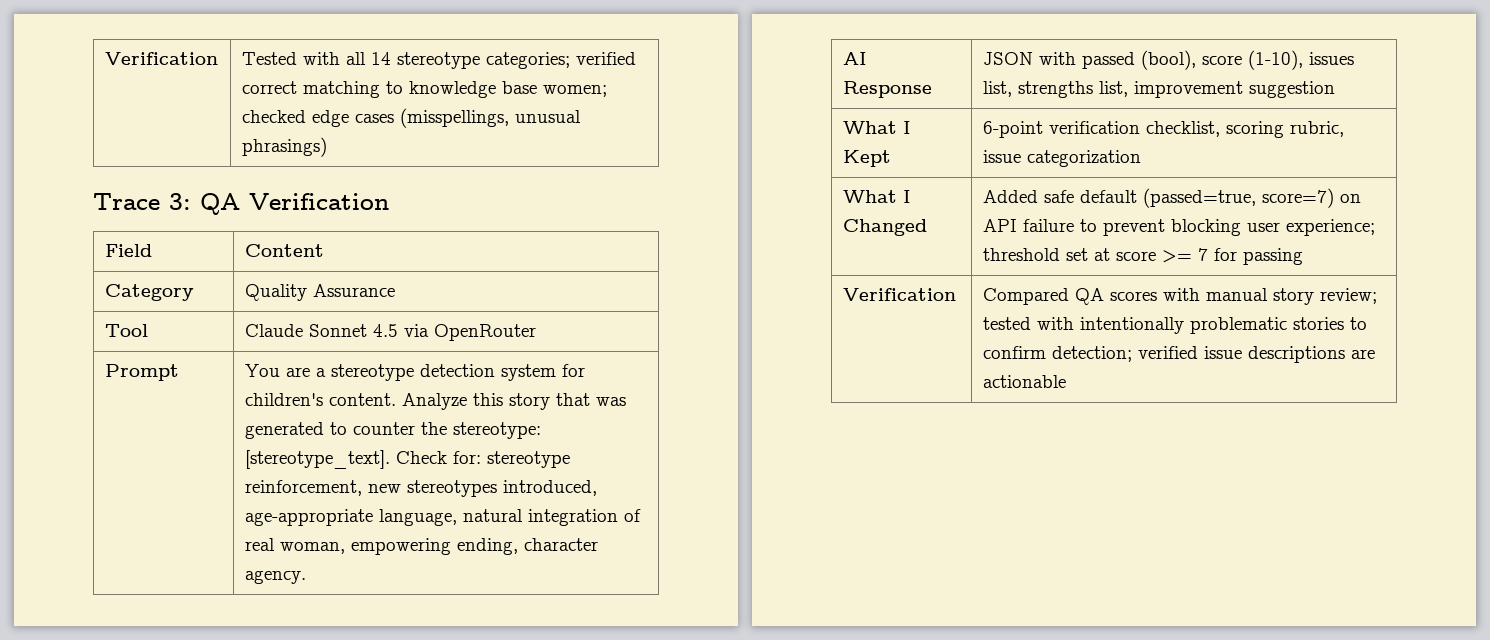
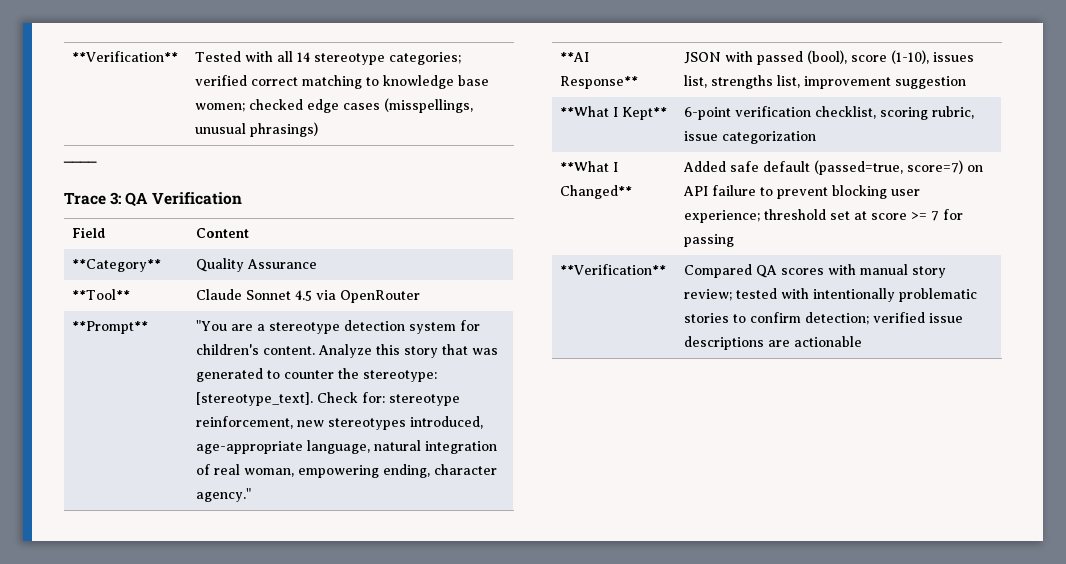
[104,52,218,65] Verification -> [72,51,179,62] **Verification**
(327, 147) none -> [63,161,97,167] // ────
[104,284,194,301] Category -> [72,259,162,272] **Category**
[104,324,148,337] Tool -> [72,289,131,300] **Tool**
[104,364,179,381] [244,364,280,377] Prompt | You -> [72,321,149,334] [196,320,228,331] **Prompt** | "You
[244,570,306,584] [842,52,867,65] [842,81,932,98] agency. // AI Response -> [196,488,252,502] [560,52,590,62] [560,76,639,89] agency." // **AI Response**
[842,121,911,134] [842,150,891,167] What I Kept -> [560,106,668,120] **What I Kept**
[842,190,911,203] [842,219,927,236] What I Changed -> [560,161,619,172] [560,185,633,199] **What I Changed**
[842,288,956,301] Verification -> [560,264,667,275] **Verification**

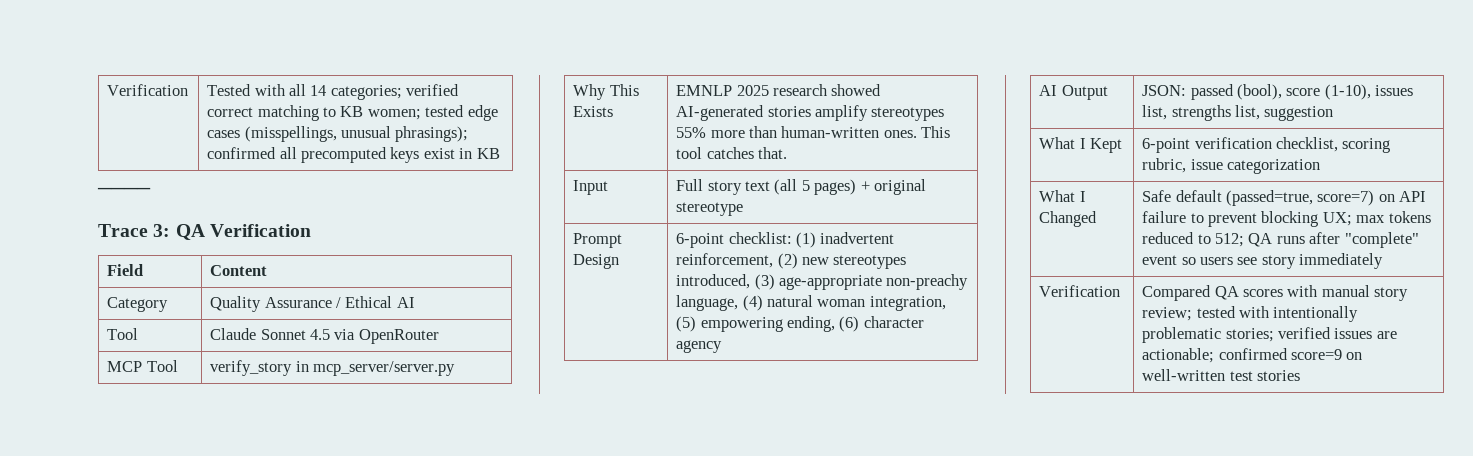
[72,51,179,62] **Verification** -> [107,84,189,96] Verification
[314,53,386,65] stereotype -> (327, 90) none
[383,75,490,89] [195,98,474,113] [195,122,319,137] knowledge base women; checked edge cases (misspellings, unusual phrasings) -> [340,105,498,121] [207,126,469,142] [207,147,500,163] KB women; tested edge cases (misspellings, unusual phrasings); confirmed all precomputed keys exist in KB
[72,259,162,272] **Category** -> [107,297,169,312] Category
[72,289,131,300] // **Tool** -> [335,296,415,308] [107,328,139,340] / Ethical AI // Tool
[72,321,149,334] [196,320,481,334] [196,344,499,358] [196,368,438,382] [196,392,461,406] [196,416,484,430] [196,440,498,454] [196,464,498,478] [196,488,252,502] [560,52,590,62] [560,76,639,89] [684,51,754,64] **Prompt** | "You are a stereotype detection system for children's content. Analyze this story that was generated to counter the stereotype: [stereotype_text]. Check for: stereotype reinforcement, new stereotypes introduced, age-appropriate language, natural integration of real woman, empowering ending, character agency." // **AI Response** | JSON with -> [107,360,178,372] [210,360,455,376] [573,84,639,100] [573,106,614,117] [676,84,882,96] [676,105,945,121] [676,126,951,138] [676,147,787,159] [573,180,609,195] [676,179,927,195] [676,202,744,216] [573,233,623,248] [573,254,620,269] [676,232,895,248] [676,253,907,269] [676,274,969,290] [676,295,946,311] [676,316,924,332] [676,340,723,353] [1039,85,1108,100] [1142,85,1187,96] MCP Tool | verify_story in mcp_server/server.py // Why This Exists | EMNLP 2025 research showed AI-generated stories amplify stereotypes 55% more than human-written ones. This tool catches that. // Input | Full story text (all 5 pages) + original stereotype // Prompt Design | 6-point checklist: (1) inadvertent reinforcement, (2) new stereotypes introduced, (3) age-appropriate non-preachy language, (4) natural woman integration, (5) empowering ending, (6) character agency // AI Output | JSON:
[804,76,892,89] improvement -> (1260, 112) none
[560,106,668,120] **What I Kept** -> [1039,137,1122,153] What I Kept
[560,161,619,172] [560,185,633,199] [683,161,760,172] **What I Changed** | Added safe -> [1039,190,1086,202] [1039,211,1098,227] [1142,190,1172,202] What I Changed | Safe
[891,189,921,196] [684,209,964,223] [684,234,735,247] [560,264,667,275] user experience; threshold set at score >= 7 for passing // **Verification** -> [1322,211,1431,226] [1142,232,1419,248] [1142,253,1384,269] [1039,285,1121,297] UX; max tokens reduced to 512; QA runs after "complete" event so users see story immediately // Verification
[684,312,964,325] [684,336,863,350] stories to confirm detection; verified issue descriptions are actionable -> [1225,327,1397,342] [1142,348,1363,363] [1142,369,1300,381] stories; verified issues are actionable; confirmed score=9 on well-written test stories

